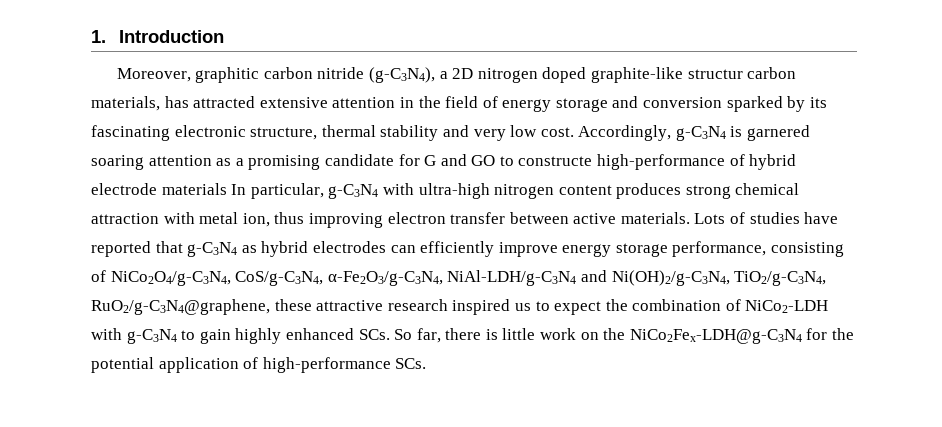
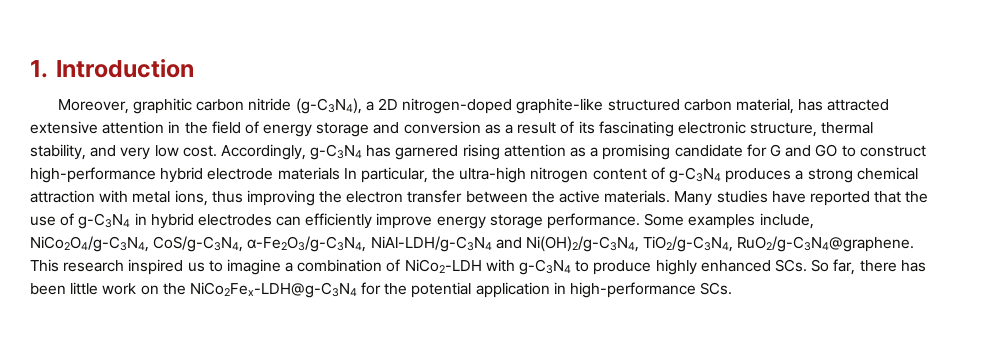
[477,67,797,83] [91,96,160,111] nitrogen doped graphite-like structur carbon materials, -> [402,98,794,114] nitrogen-doped graphite-like structured carbon material,
[726,96,806,112] sparked by -> [484,121,575,134] as a result of
[380,125,439,141] stability -> [30,144,86,160] stability,
[730,125,811,141] [91,155,144,170] is garnered soaring -> [366,144,500,160] has garnered rising
[518,154,745,170] constructe high-performance of -> [859,145,926,157] [30,167,156,183] construct high-performance
[328,183,414,199] g-C3N4 with -> [432,168,456,180] the
[616,183,682,199] produces -> [650,167,804,183] of g-C3N4 produces a
[242,213,270,227] ion, -> [174,190,208,206] ions,
(383, 220) none -> [319,191,343,203] the
(569, 218) none -> [531,191,555,203] the
[694,212,746,224] Lots of -> [674,191,713,206] Many
[187,242,257,257] g-C3N4 as -> [905,191,929,203] [30,213,147,229] the use of g-C3N4 in
[672,241,845,257] [91,270,106,282] performance, consisting of -> [547,213,814,229] performance. Some examples include,
[91,299,384,315] RuO2/g-C3N4@graphene, these attractive -> [737,236,915,252] [30,259,59,272] RuO2/g-C3N4@graphene. This
[554,299,628,315] expect the -> [226,259,294,275] imagine a
[199,329,231,344] gain -> [593,260,652,275] produce
[485,329,498,340] is -> [900,260,926,272] [30,283,66,295] has been
[243,357,259,369] of -> [553,282,566,294] in

